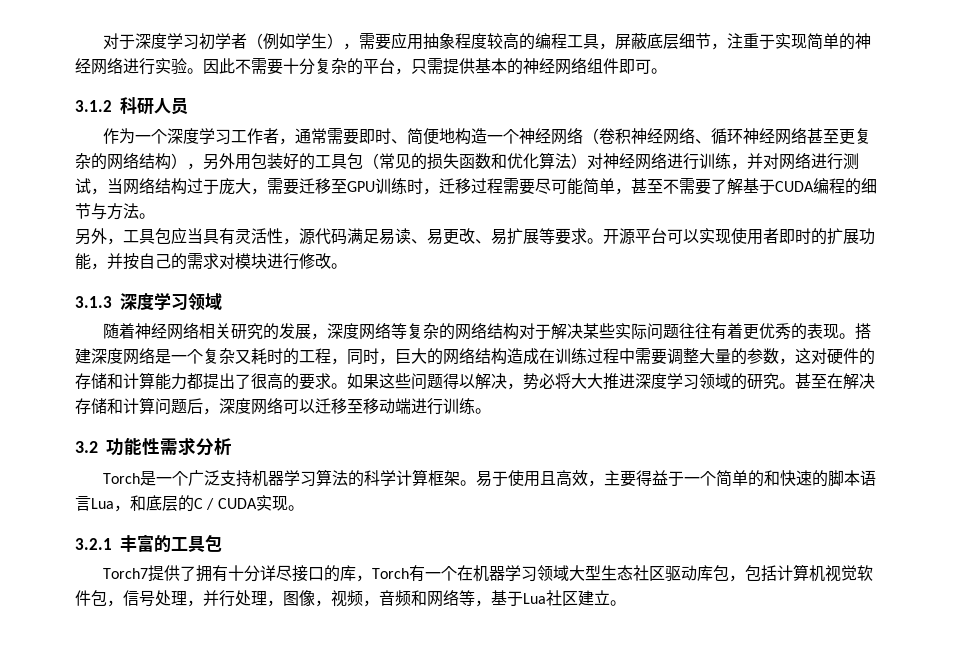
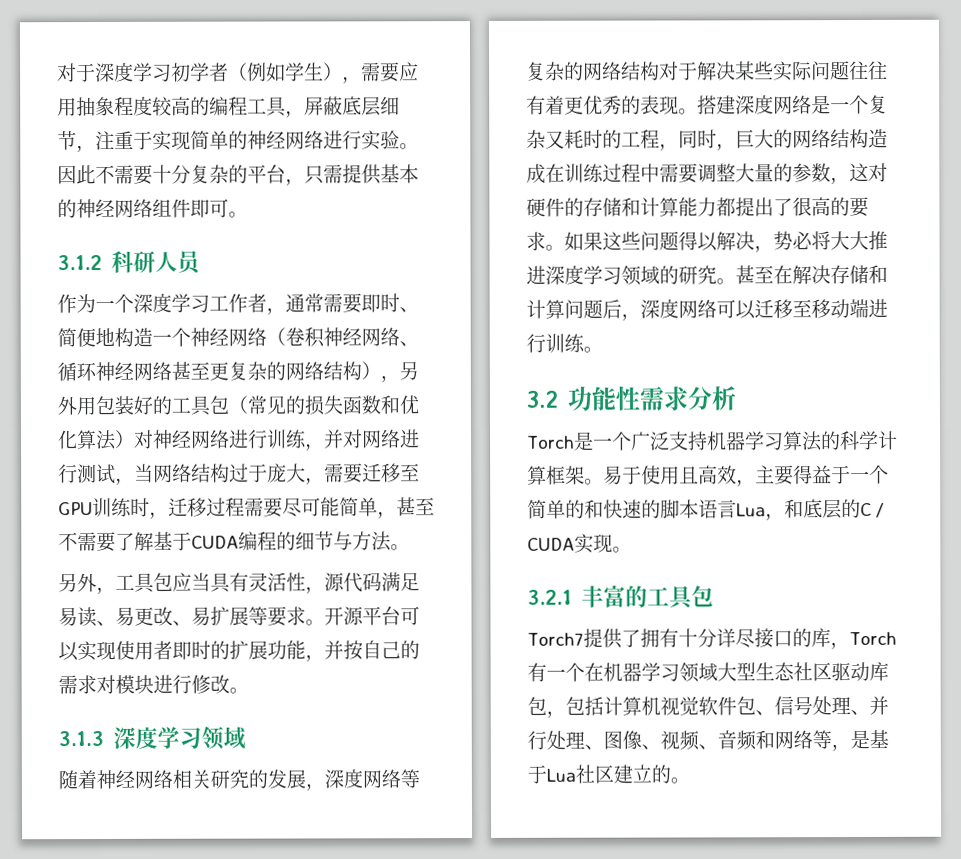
[107,600,123,607] ， -> [755,710,775,716] 、
[187,600,203,607] ， -> [850,709,870,716] 、
[267,590,379,607] ，图像，视频， -> [584,730,718,751] 、图像、视频、
(491, 603) none -> [850,729,870,750] 是
(610, 597) none -> [651,764,671,784] 的

